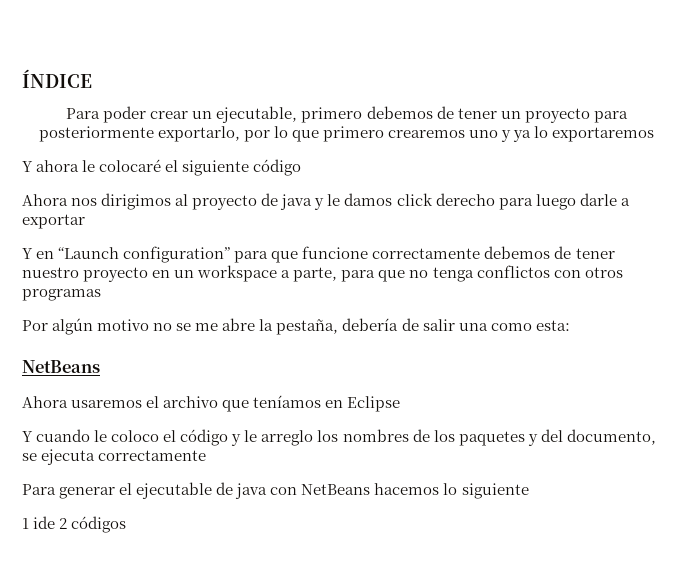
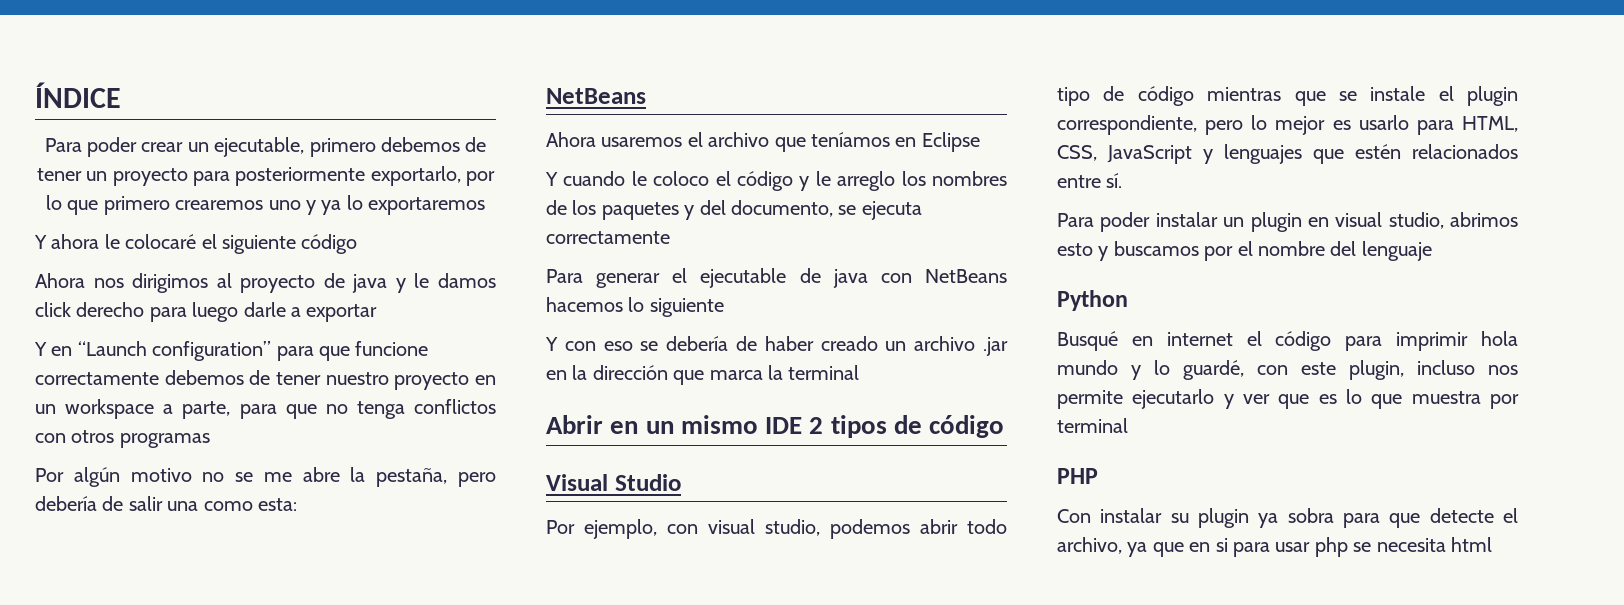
(339, 327) none -> [457,472,496,487] pero
[22,516,127,533] 1 ide 2 códigos -> [545,336,1008,356] [546,365,860,385] [546,415,1005,438] [546,474,681,491] [546,519,1007,539] [1057,86,1518,106] [1057,115,1518,135] [1057,144,1518,164] [1057,173,1123,188] [1057,212,1518,232] [1057,241,1432,261] [1057,290,1128,311] [1057,331,1518,351] [1057,360,1518,380] [1057,389,1519,409] [1057,418,1128,433] [1057,468,1098,484] [1057,508,1518,528] [1057,537,1492,557] Y con eso se debería de haber creado un archivo .jar en la dirección que marca la terminal // Abrir en un mismo IDE 2 tipos de código // Visual Studio // Por ejemplo, con visual studio, podemos abrir todo tipo de código mientras que se instale el plugin correspondiente, pero lo mejor es usarlo para HTML, CSS, JavaScript y lenguajes que estén relacionados entre sí. // Para poder instalar un plugin en visual studio, abrimos esto y buscamos por el nombre del lenguaje // Python // Busqué en internet el código para imprimir hola mundo y lo guardé, con este plugin, incluso nos permite ejecutarlo y ver que es lo que muestra por terminal // PHP // Con instalar su plugin ya sobra para que detecte el archivo, ya que en si para usar php se necesita html

